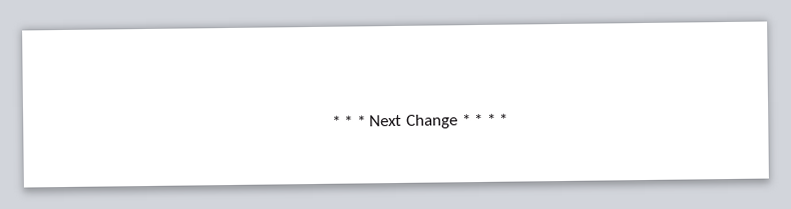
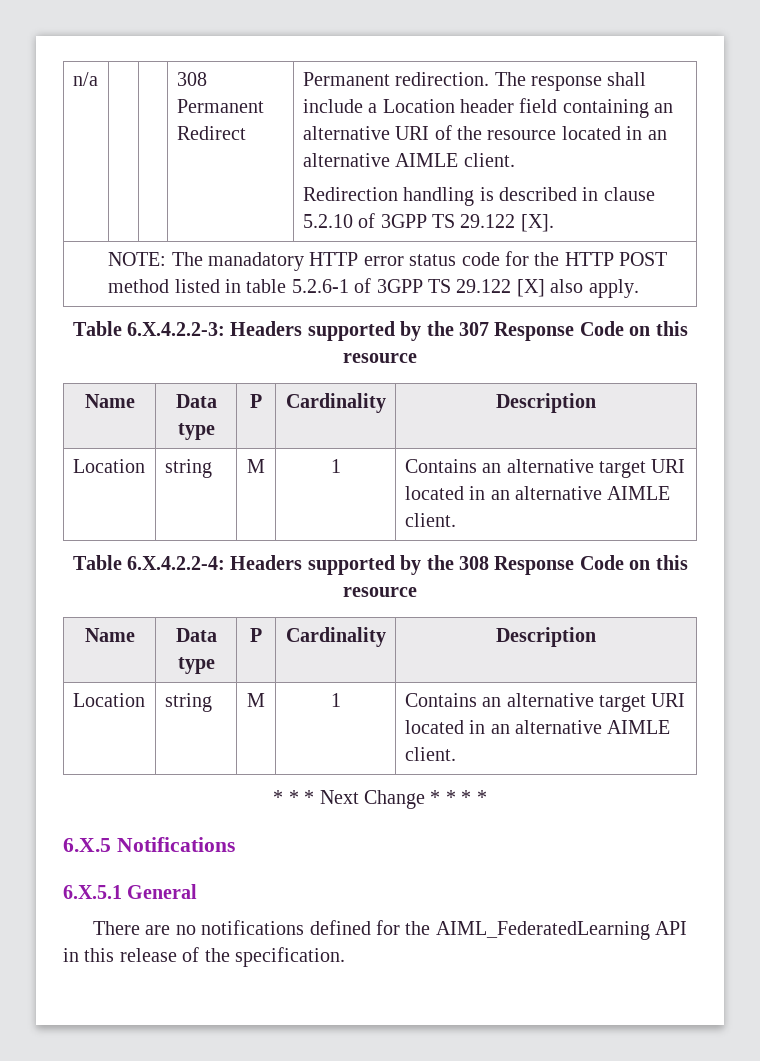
(331, 121) none -> [72,72,98,86] [176,72,207,86] [176,99,264,113] [176,126,246,140] [302,72,647,91] [302,98,674,118] [302,125,667,140] [302,153,515,167] [302,187,655,206] [302,213,554,232] [108,251,668,271] [108,278,639,298] [72,321,688,341] [343,353,417,363] [84,394,135,408] [175,394,217,408] [177,423,215,440] [250,394,262,408] [285,393,386,413] [496,393,596,413] [72,459,145,473] [164,459,212,478] [247,459,265,473] [330,459,341,473] [404,459,686,478] [404,486,671,500] [404,513,456,527] [72,555,688,575] [343,587,417,597] [84,628,135,642] [175,628,217,642] [177,657,215,674] [250,628,262,642] [285,627,386,647] [496,627,596,647] [72,693,145,707] [164,693,212,712] [247,693,265,707] [330,693,341,707] [404,693,686,712] [404,720,671,734] [404,747,456,761] n/a | | | 308 Permanent Redirect | Permanent redirection. The response shall include a Location header field containing an alternative URI of the resource located in an alternative AIMLE client. // Redirection handling is described in clause 5.2.10 of 3GPP TS 29.122 [X]. // NOTE: The manadatory HTTP error status code for the HTTP POST method listed in table 5.2.6-1 of 3GPP TS 29.122 [X] also apply. // Table 6.X.4.2.2-3: Headers supported by the 307 Response Code on this resource // Name | Data type | P | Cardinality | Description // Location | string | M | 1 | Contains an alternative target URI located in an alternative AIMLE client. // Table 6.X.4.2.2-4: Headers supported by the 308 Response Code on this resource // Name | Data type | P | Cardinality | Description // Location | string | M | 1 | Contains an alternative target URI located in an alternative AIMLE client. //
(509, 119) none -> [63,837,235,852] [63,884,198,899] [92,920,688,940] [63,947,345,967] // 6.X.5 Notifications // 6.X.5.1 General // There are no notifications defined for the AIML_FederatedLearning API in this release of the specification.

